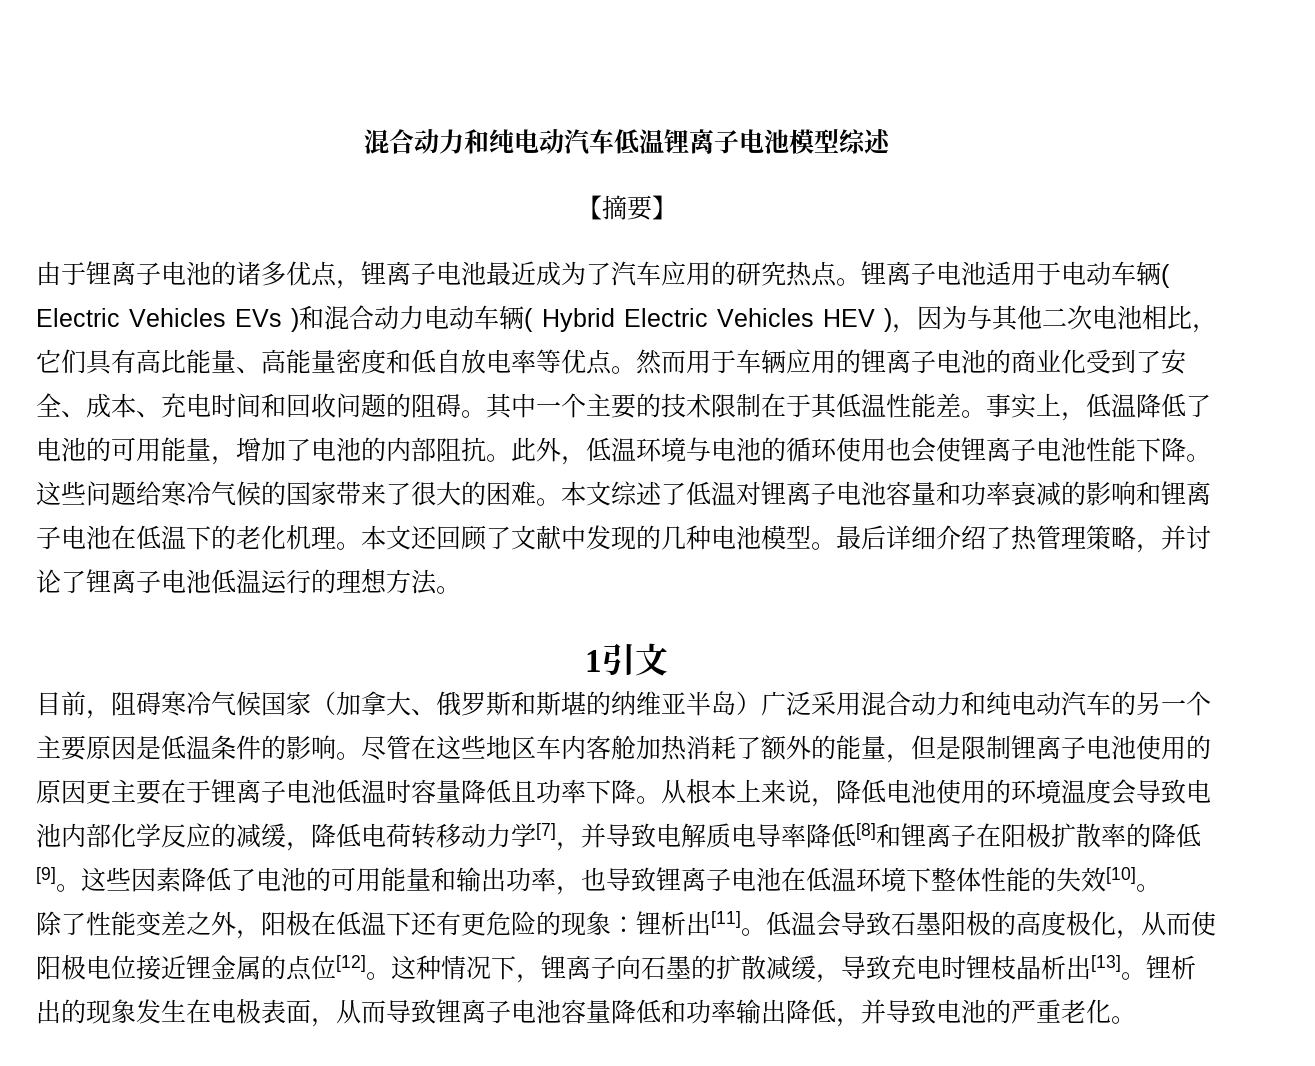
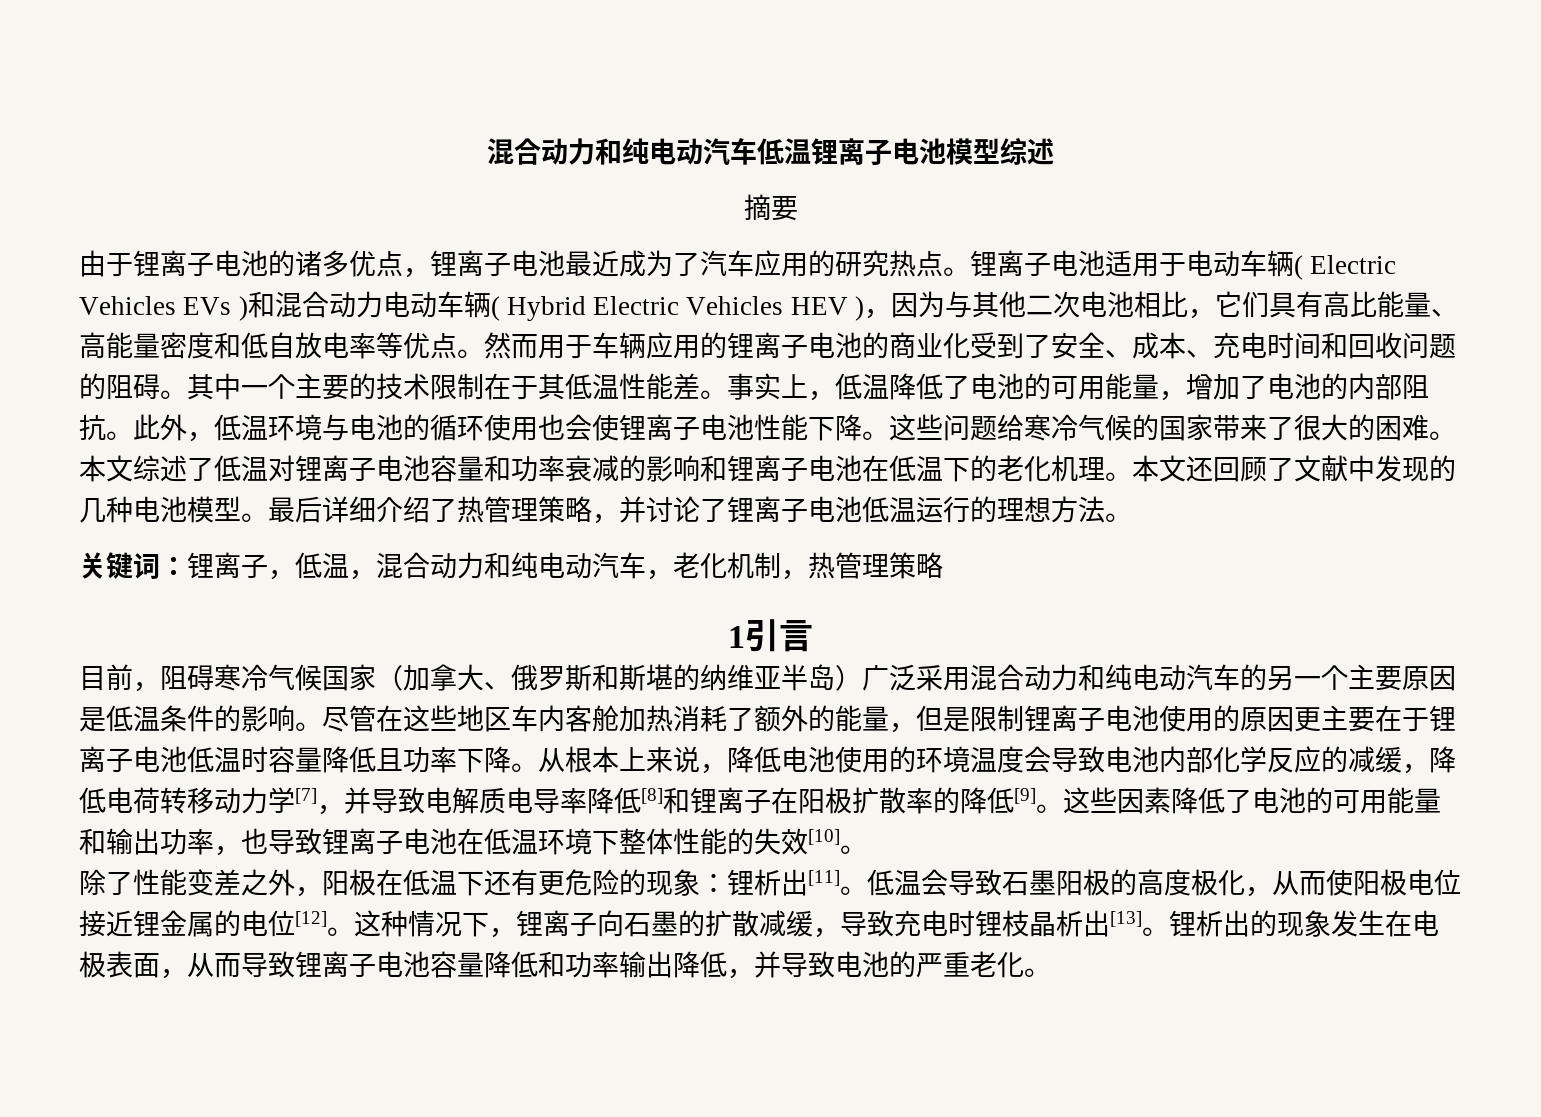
[576,195,602,220] 【 -> (1054, 151) none
[651,195,677,220] 】 -> (798, 208) none
(461, 590) none -> [79,552,943,580] // 关键词：锂离子，低温，混合动力和纯电动汽车，老化机制，热管理策略
[635,643,668,676] 文 -> [779,620,813,652] 言
[286,955,312,981] 点 -> [241,910,268,936] 电

